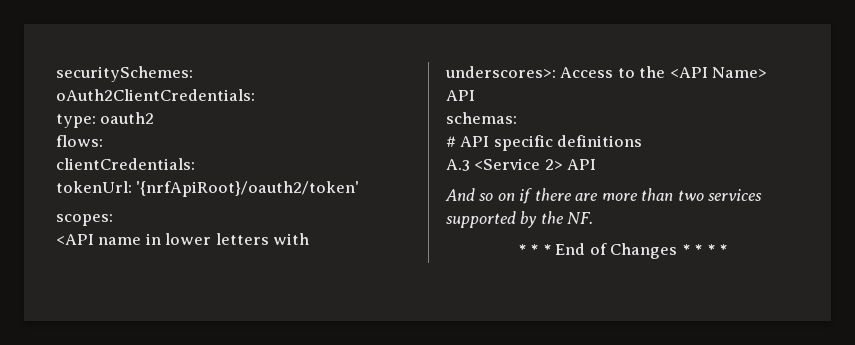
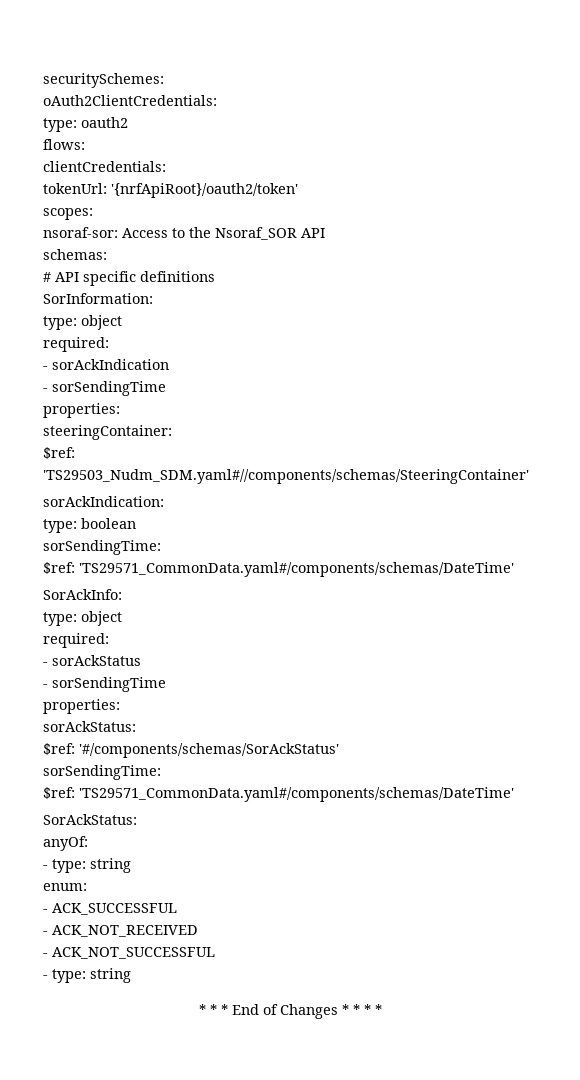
[56,233,310,245] [445,66,556,78] <API name in lower letters with underscores>: -> [43,227,118,238] nsoraf-sor:
[669,67,768,78] <API Name> -> [215,227,297,240] Nsoraf_SOR
[446,158,597,171] [445,188,763,204] [446,211,594,228] A.3 <Service 2> API // And so on if there are more than two services supported by the NF. -> [43,293,153,304] [43,315,122,330] [43,337,109,352] [43,359,169,370] [43,381,166,396] [43,403,120,418] [43,425,172,440] [43,447,75,459] [43,469,529,484] [43,496,164,507] [43,518,136,533] [43,540,161,555] [43,562,514,577] [43,589,122,600] [43,611,122,626] [43,633,109,648] [43,655,141,666] [43,677,166,692] [43,699,120,714] [43,721,136,732] [43,743,339,758] [43,765,161,780] [43,787,514,802] [43,814,137,825] [43,836,88,851] [43,858,131,873] [43,883,87,891] [43,903,177,915] [43,925,198,937] [43,947,215,959] [43,968,131,983] SorInformation: // type: object // required: // - sorAckIndication // - sorSendingTime // properties: // steeringContainer: // $ref: 'TS29503_Nudm_SDM.yaml#//components/schemas/SteeringContainer' // sorAckIndication: // type: boolean // sorSendingTime: // $ref: 'TS29571_CommonData.yaml#/components/schemas/DateTime' // SorAckInfo: // type: object // required: // - sorAckStatus // - sorSendingTime // properties: // sorAckStatus: // $ref: '#/components/schemas/SorAckStatus' // sorSendingTime: // $ref: 'TS29571_CommonData.yaml#/components/schemas/DateTime' // SorAckStatus: // anyOf: // - type: string // enum: // - ACK_SUCCESSFUL // - ACK_NOT_RECEIVED // - ACK_NOT_SUCCESSFUL // - type: string

